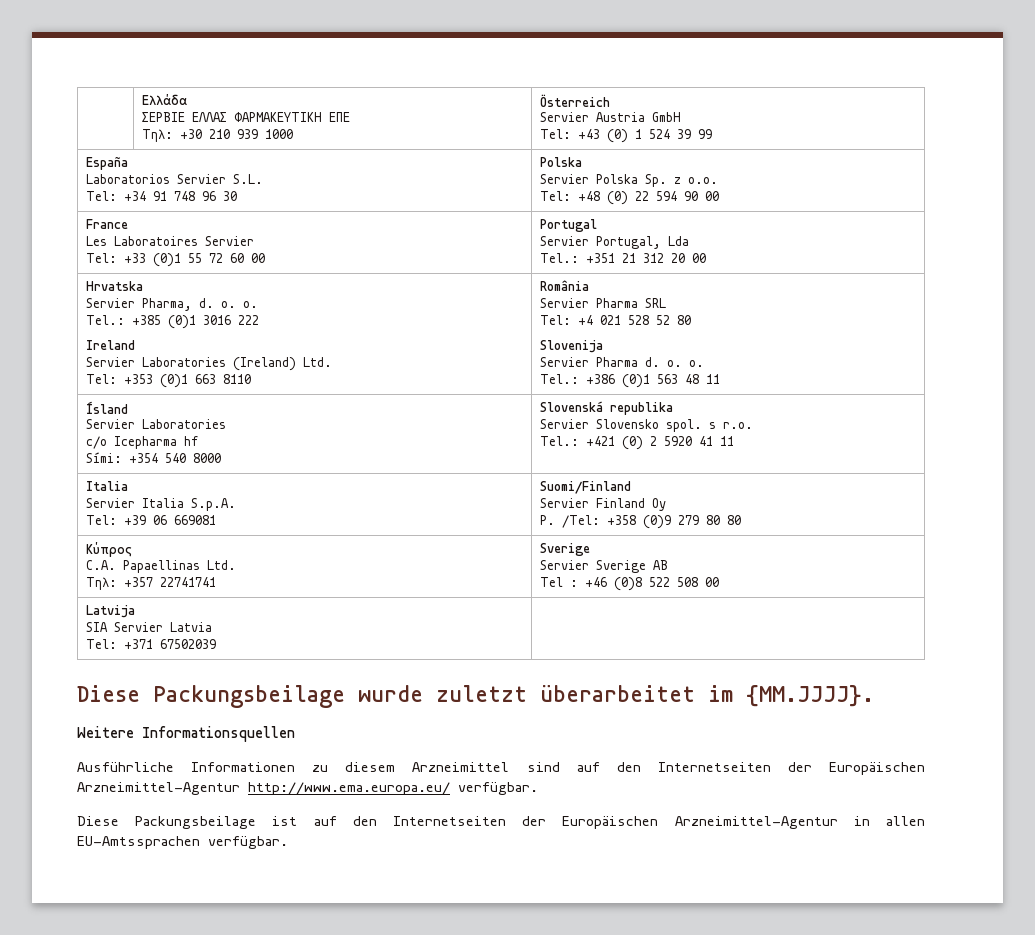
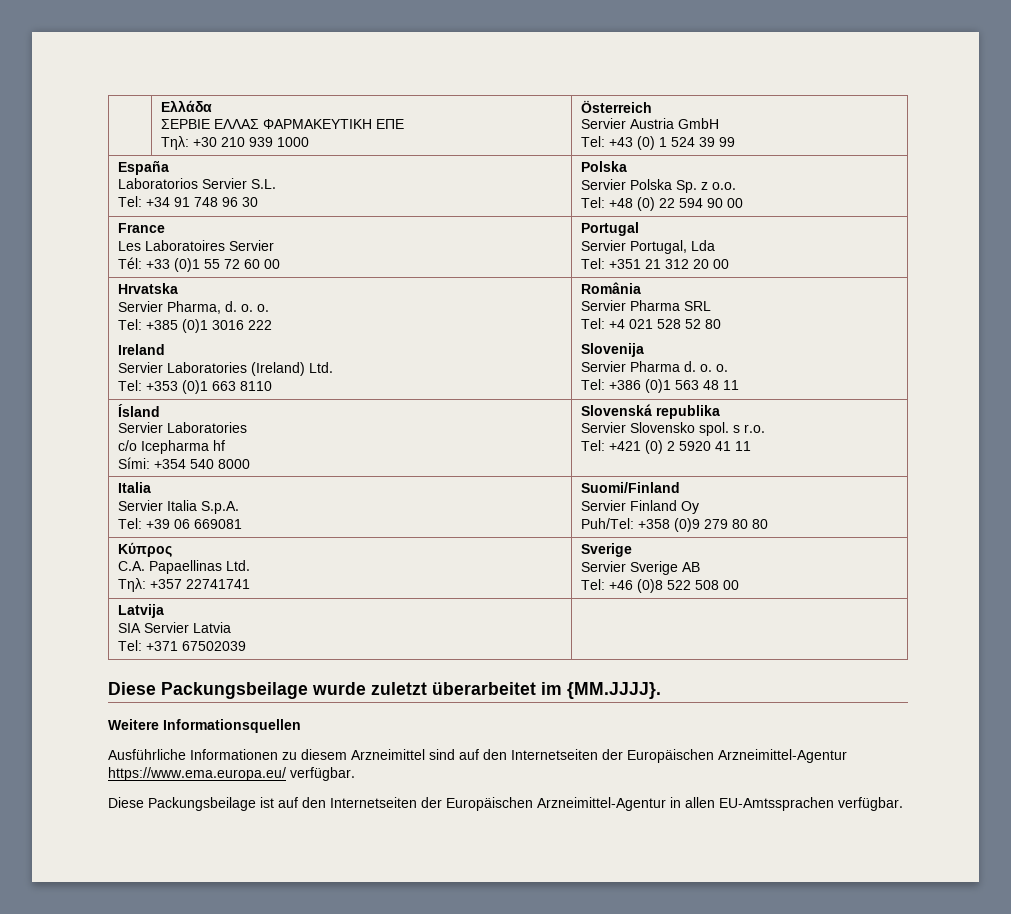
[86,253,118,263] Tel: -> [118,257,143,269] Tél:
[540,253,580,263] Tel.: -> [581,258,606,269] Tel:
[86,315,126,325] Tel.: -> [118,319,143,330] Tel:
[540,374,580,384] Tel.: -> [581,379,606,390] Tel:
[540,436,580,446] Tel.: -> [581,440,606,451] Tel:
[540,515,601,528] P. /Tel: -> [581,518,635,529] Puh/Tel:
[540,577,579,587] Tel : -> [581,579,606,590] Tel:
[248,782,450,795] http://www.ema.europa.eu/ -> [108,767,286,781] https://www.ema.europa.eu/

